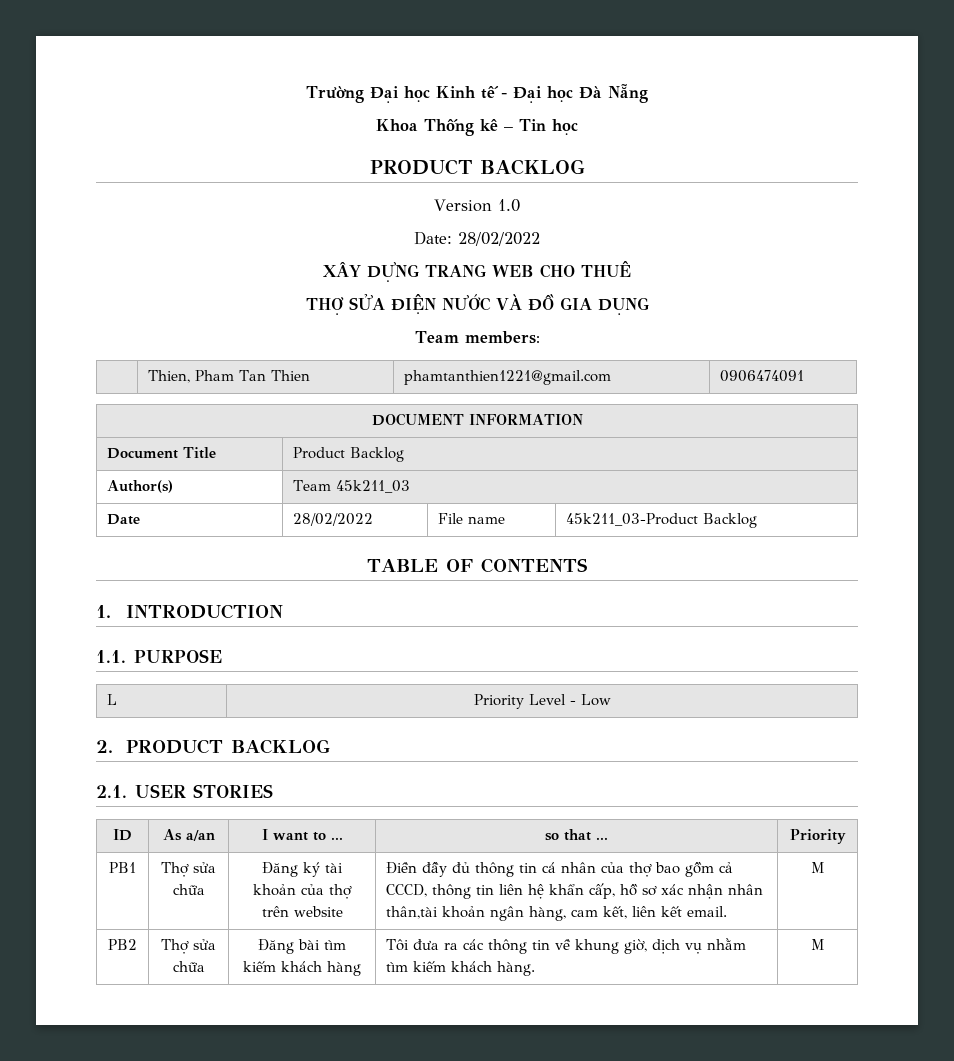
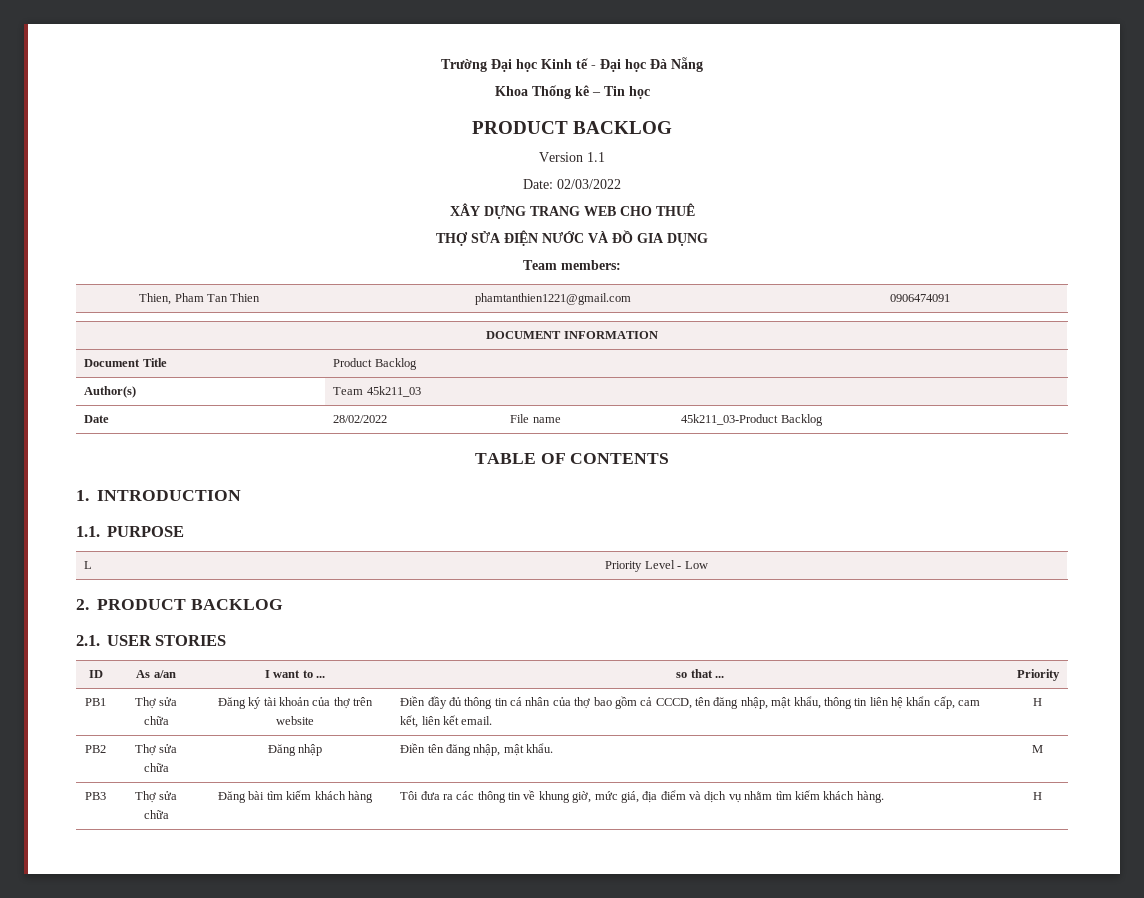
[497,199,520,212] 1.0 -> [587,152,605,162] 1.1
[458,232,540,246] 28/02/2022 -> [557,179,621,189] 02/03/2022
(428, 890) none -> [695,696,821,709] tên đăng nhập, mật khẩu,
[620,883,764,899] [386,906,567,921] hồ sơ xác nhận nhân thân,tài khoản ngân hàng, -> (955, 702) none
(728, 911) none -> [1033,698,1042,706] [85,745,106,753] [134,744,178,756] [143,763,169,772] [267,744,323,756] [400,743,554,756] | H // PB2 | Thợ sửa chữa | Đăng nhập | Điền tên đăng nhập, mật khẩu.
[108,939,137,950] PB2 -> [85,792,106,800] PB3
(648, 946) none -> [594,790,702,803] mức giá, địa điểm và
[810,939,825,950] M -> [1033,792,1042,800] H

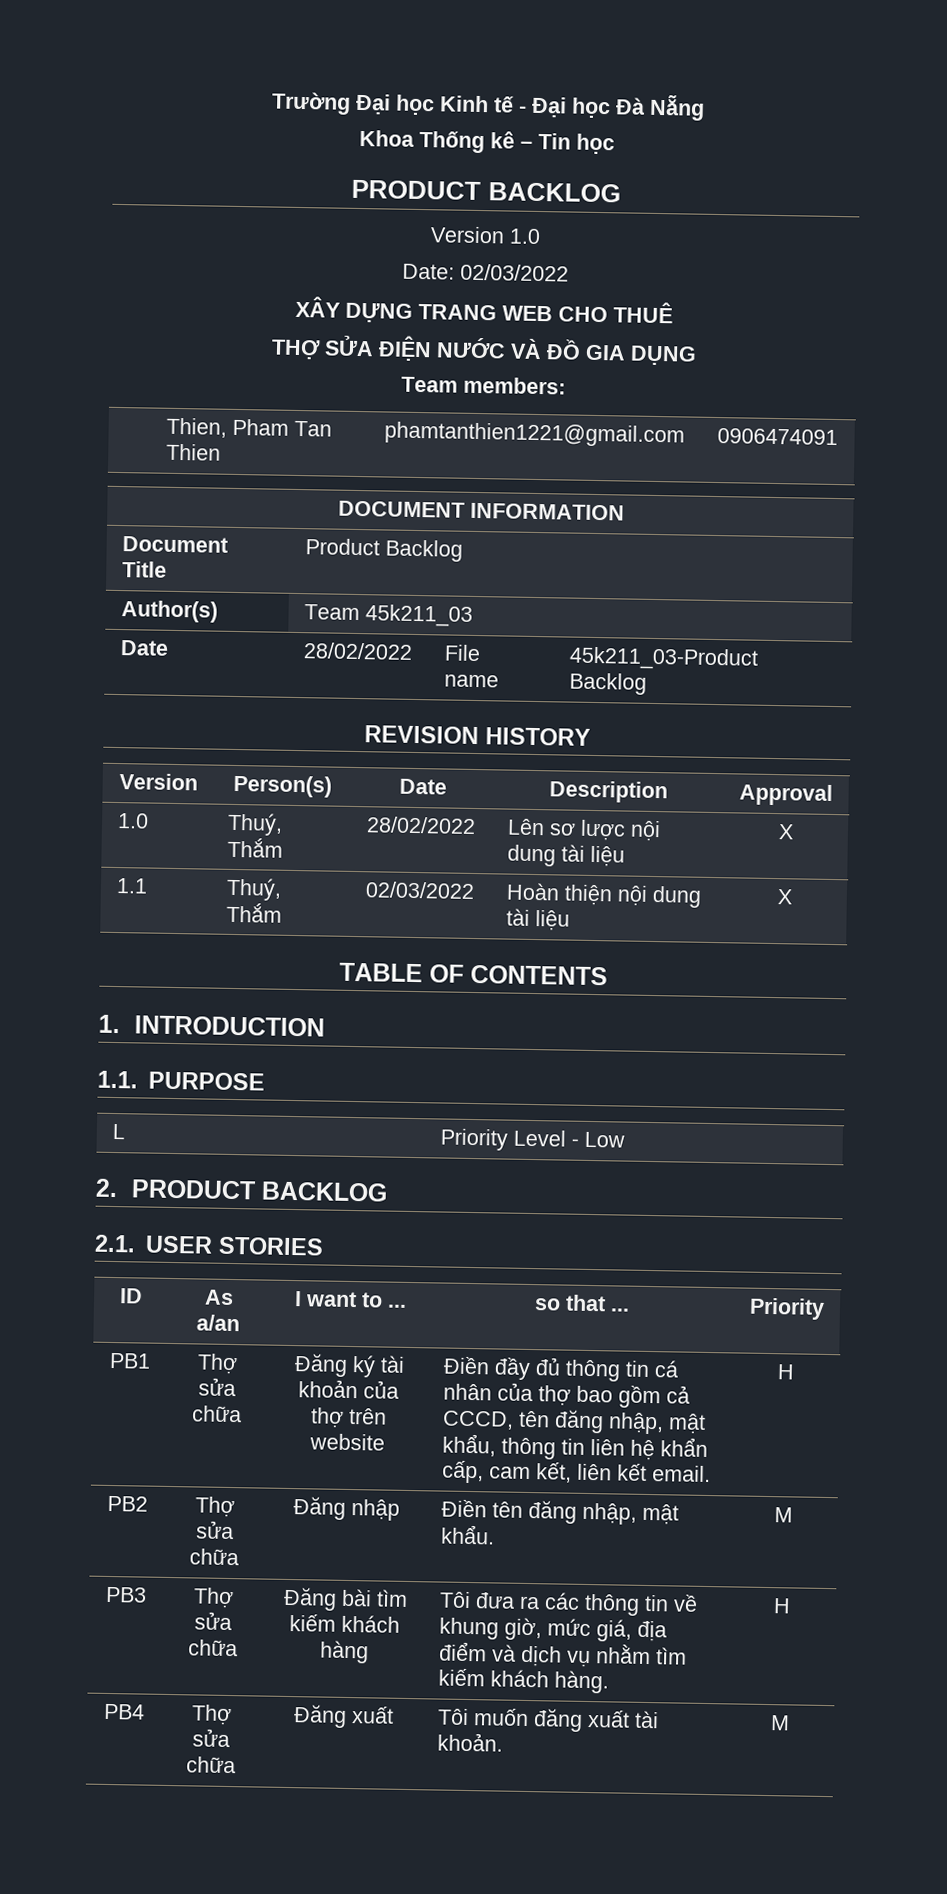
[587,152,605,162] 1.1 -> [509,228,541,245] 1.0
(823, 420) none -> [363,725,591,746] [118,773,198,791] [233,774,332,798] [398,778,447,795] [548,780,668,804] [739,783,833,806] [116,813,149,829] [226,812,283,836] [226,837,283,858] [365,816,476,835] [506,818,661,842] [506,844,625,867] [777,824,794,840] [115,878,148,894] [225,877,282,901] [225,902,282,923] [364,881,475,899] [505,882,702,908] [505,908,570,931] [776,889,793,905] // REVISION HISTORY // Version | Person(s) | Date | Description | Approval // 1.0 | Thuý, Thắm | 28/02/2022 | Lên sơ lược nội dung tài liệu | X // 1.1 | Thuý, Thắm | 02/03/2022 | Hoàn thiện nội dung tài liệu | X
(1042, 796) none -> [103,1703,145,1720] [191,1704,232,1726] [192,1728,230,1748] [186,1756,236,1774] [292,1704,394,1728] [436,1708,659,1732] [436,1732,503,1752] [770,1715,790,1731] // PB4 | Thợ sửa chữa | Đăng xuất | Tôi muốn đăng xuất tài khoản. | M

